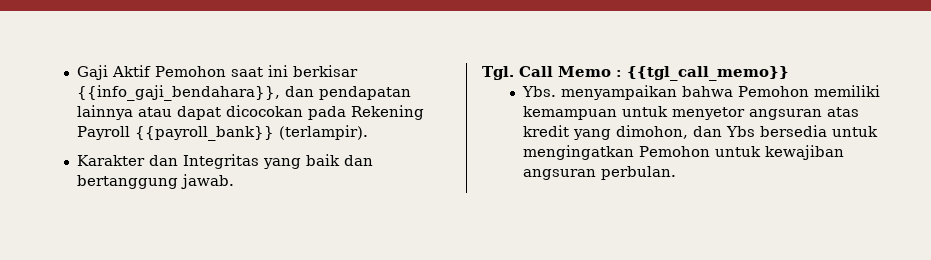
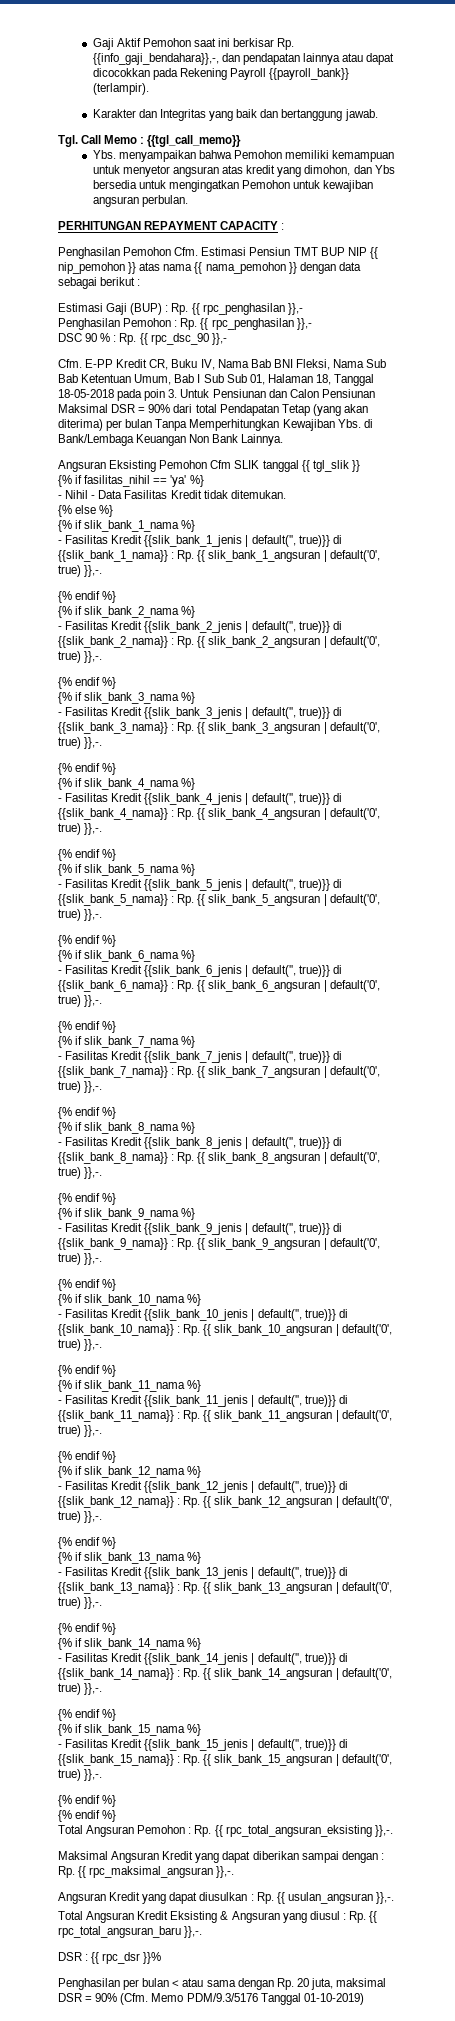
[76,85,280,101] {{info_gaji_bendahara}}, -> [277,38,295,50] [92,53,219,65] Rp. {{info_gaji_bendahara}},-,
[225,105,303,117] dicocokan -> [92,68,150,77] dicocokkan
(676, 173) none -> [58,221,285,230] [58,247,378,259] [58,262,361,274] [58,277,141,289] [58,303,303,315] [58,318,312,330] [58,333,227,345] [58,359,387,370] [58,374,375,386] [58,389,375,401] [58,404,368,416] [58,419,373,431] [58,434,284,446] [58,460,360,472] [58,475,204,487] [58,490,286,499] [58,505,114,517] [58,520,196,532] [58,535,342,547] [58,550,380,562] [58,565,103,577] [58,591,117,603] [58,606,196,618] [58,621,342,633] [58,636,380,648] [58,651,103,663] [58,677,117,689] [58,692,196,704] [58,707,342,719] [58,722,380,734] [58,737,103,749] [58,763,117,775] [58,778,196,790] [58,793,342,805] [58,808,380,820] [58,823,103,835] [58,849,117,861] [58,864,196,876] [58,879,342,891] [58,894,380,906] [58,909,103,921] [58,935,117,947] [58,950,196,962] [58,965,342,977] [58,980,380,992] [58,995,103,1007] [58,1021,117,1033] [58,1036,196,1048] [58,1051,342,1063] [58,1066,380,1078] [58,1081,103,1093] [58,1107,117,1119] [58,1122,196,1134] [58,1137,342,1149] [58,1152,380,1164] [58,1167,103,1179] [58,1193,117,1205] [58,1208,196,1220] [58,1223,342,1235] [58,1238,380,1250] [58,1253,103,1265] [58,1279,117,1291] [58,1294,202,1306] [58,1309,348,1321] [58,1324,392,1336] [58,1339,103,1351] [58,1365,117,1377] [58,1380,202,1392] [58,1395,348,1407] [58,1410,392,1422] [58,1425,103,1437] [58,1451,117,1463] [58,1466,202,1478] [58,1481,348,1493] [58,1496,392,1508] [58,1511,103,1523] [58,1537,117,1549] [58,1552,202,1564] [58,1567,348,1579] [58,1582,392,1594] [58,1597,103,1609] [58,1623,117,1635] [58,1638,202,1650] [58,1653,348,1665] [58,1668,392,1680] [58,1683,103,1695] [58,1709,117,1721] [58,1724,202,1736] [58,1739,348,1751] [58,1754,392,1766] [58,1769,103,1781] [58,1795,117,1807] [58,1810,117,1822] [58,1825,393,1837] [58,1851,384,1863] [58,1866,235,1878] [58,1892,394,1904] [58,1911,378,1923] [58,1926,203,1938] [58,1952,162,1964] [58,1978,387,1990] [58,1993,364,2005] // PERHITUNGAN REPAYMENT CAPACITY : // Penghasilan Pemohon Cfm. Estimasi Pensiun TMT BUP NIP {{ nip_pemohon }} atas nama {{ nama_pemohon }} dengan data sebagai berikut : // Estimasi Gaji (BUP) : Rp. {{ rpc_penghasilan }},- // Penghasilan Pemohon : Rp. {{ rpc_penghasilan }},- // DSC 90 % : Rp. {{ rpc_dsc_90 }},- // Cfm. E-PP Kredit CR, Buku IV, Nama Bab BNI Fleksi, Nama Sub Bab Ketentuan Umum, Bab I Sub Sub 01, Halaman 18, Tanggal 18-05-2018 pada poin 3. Untuk Pensiunan dan Calon Pensiunan Maksimal DSR = 90% dari total Pendapatan Tetap (yang akan diterima) per bulan Tanpa Memperhitungkan Kewajiban Ybs. di Bank/Lembaga Keuangan Non Bank Lainnya. // Angsuran Eksisting Pemohon Cfm SLIK tanggal {{ tgl_slik }} // {% if fasilitas_nihil == 'ya' %} // - Nihil - Data Fasilitas Kredit tidak ditemukan. // {% else %} // {% if slik_bank_1_nama %} // - Fasilitas Kredit {{slik_bank_1_jenis | default('', true)}} di {{slik_bank_1_nama}} : Rp. {{ slik_bank_1_angsuran | default('0', true) }},-. // {% endif %} // {% if slik_bank_2_nama %} // - Fasilitas Kredit {{slik_bank_2_jenis | default('', true)}} di {{slik_bank_2_nama}} : Rp. {{ slik_bank_2_angsuran | default('0', true) }},-. // {% endif %} // {% if slik_bank_3_nama %} // - Fasilitas Kredit {{slik_bank_3_jenis | default('', true)}} di {{slik_bank_3_nama}} : Rp. {{ slik_bank_3_angsuran | default('0', true) }},-. // {% endif %} // {% if slik_bank_4_nama %} // - Fasilitas Kredit {{slik_bank_4_jenis | default('', true)}} di {{slik_bank_4_nama}} : Rp. {{ slik_bank_4_angsuran | default('0', true) }},-. // {% endif %} // {% if slik_bank_5_nama %} // - Fasilitas Kredit {{slik_bank_5_jenis | default('', true)}} di {{slik_bank_5_nama}} : Rp. {{ slik_bank_5_angsuran | default('0', true) }},-. // {% endif %} // {% if slik_bank_6_nama %} // - Fasilitas Kredit {{slik_bank_6_jenis | default('', true)}} di {{slik_bank_6_nama}} : Rp. {{ slik_bank_6_angsuran | default('0', true) }},-. // {% endif %} // {% if slik_bank_7_nama %} // - Fasilitas Kredit {{slik_bank_7_jenis | default('', true)}} di {{slik_bank_7_nama}} : Rp. {{ slik_bank_7_angsuran | default('0', true) }},-. // {% endif %} // {% if slik_bank_8_nama %} // - Fasilitas Kredit {{slik_bank_8_jenis | default('', true)}} di {{slik_bank_8_nama}} : Rp. {{ slik_bank_8_angsuran | default('0', true) }},-. // {% endif %} // {% if slik_bank_9_nama %} // - Fasilitas Kredit {{slik_bank_9_jenis | default('', true)}} di {{slik_bank_9_nama}} : Rp. {{ slik_bank_9_angsuran | default('0', true) }},-. // {% endif %} // {% if slik_bank_10_nama %} // - Fasilitas Kredit {{slik_bank_10_jenis | default('', true)}} di {{slik_bank_10_nama}} : Rp. {{ slik_bank_10_angsuran | default('0', true) }},-. // {% endif %} // {% if slik_bank_11_nama %} // - Fasilitas Kredit {{slik_bank_11_jenis | default('', true)}} di {{slik_bank_11_nama}} : Rp. {{ slik_bank_11_angsuran | default('0', true) }},-. // {% endif %} // {% if slik_bank_12_nama %} // - Fasilitas Kredit {{slik_bank_12_jenis | default('', true)}} di {{slik_bank_12_nama}} : Rp. {{ slik_bank_12_angsuran | default('0', true) }},-. // {% endif %} // {% if slik_bank_13_nama %} // - Fasilitas Kredit {{slik_bank_13_jenis | default('', true)}} di {{slik_bank_13_nama}} : Rp. {{ slik_bank_13_angsuran | default('0', true) }},-. // {% endif %} // {% if slik_bank_14_nama %} // - Fasilitas Kredit {{slik_bank_14_jenis | default('', true)}} di {{slik_bank_14_nama}} : Rp. {{ slik_bank_14_angsuran | default('0', true) }},-. // {% endif %} // {% if slik_bank_15_nama %} // - Fasilitas Kredit {{slik_bank_15_jenis | default('', true)}} di {{slik_bank_15_nama}} : Rp. {{ slik_bank_15_angsuran | default('0', true) }},-. // {% endif %} // {% endif %} // Total Angsuran Pemohon : Rp. {{ rpc_total_angsuran_eksisting }},-. // Maksimal Angsuran Kredit yang dapat diberikan sampai dengan : Rp. {{ rpc_maksimal_angsuran }},-. // Angsuran Kredit yang dapat diusulkan : Rp. {{ usulan_angsuran }},-. // Total Angsuran Kredit Eksisting & Angsuran yang diusul : Rp. {{ rpc_total_angsuran_baru }},-. // DSR : {{ rpc_dsr }}% // Penghasilan per bulan < atau sama dengan Rp. 20 juta, maksimal DSR = 90% (Cfm. Memo PDM/9.3/5176 Tanggal 01-10-2019)

